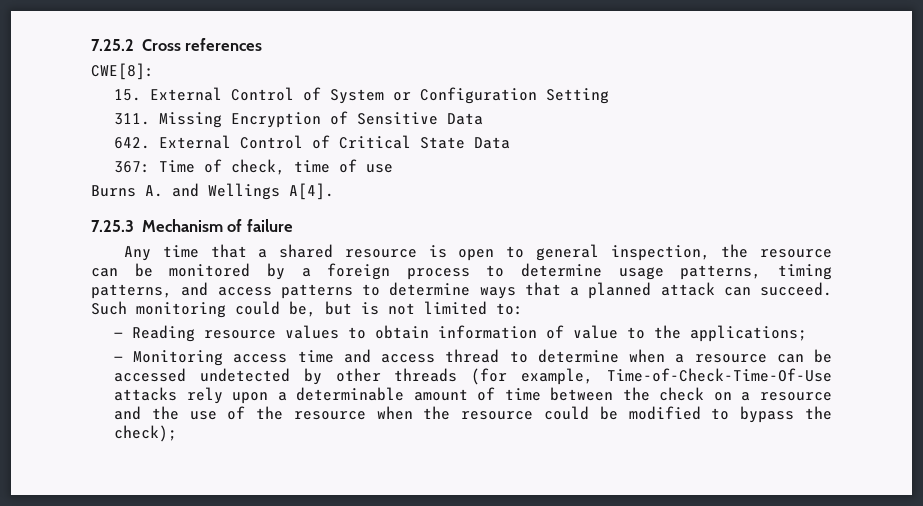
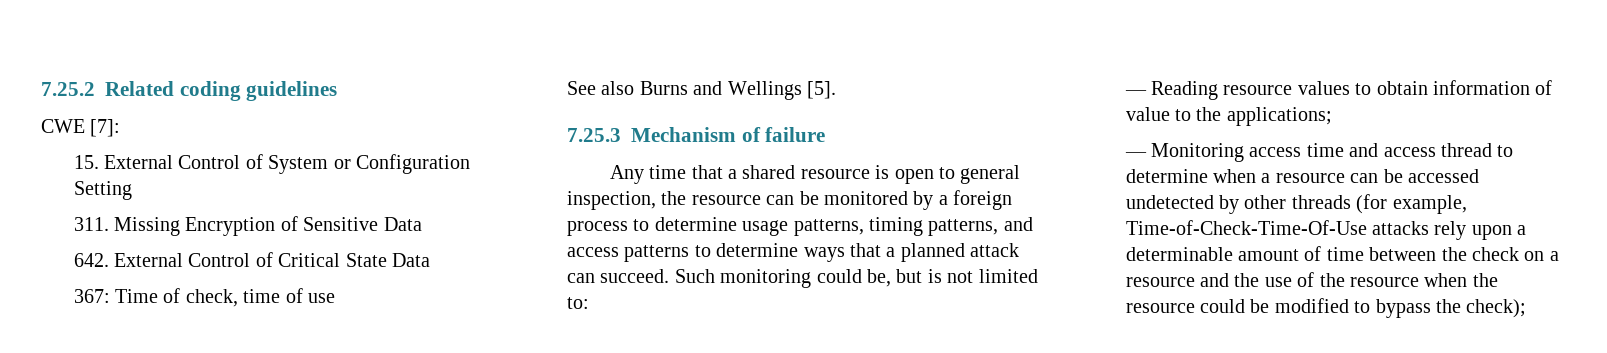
[141,38,263,51] [91,63,154,80] Cross references // CWE[8]: -> [105,81,338,101] [41,119,121,137] Related coding guidelines // CWE [7]:
[91,185,163,197] Burns A. -> [567,81,688,95] See also Burns
[289,183,334,200] A[4]. -> [807,81,836,99] [5].

